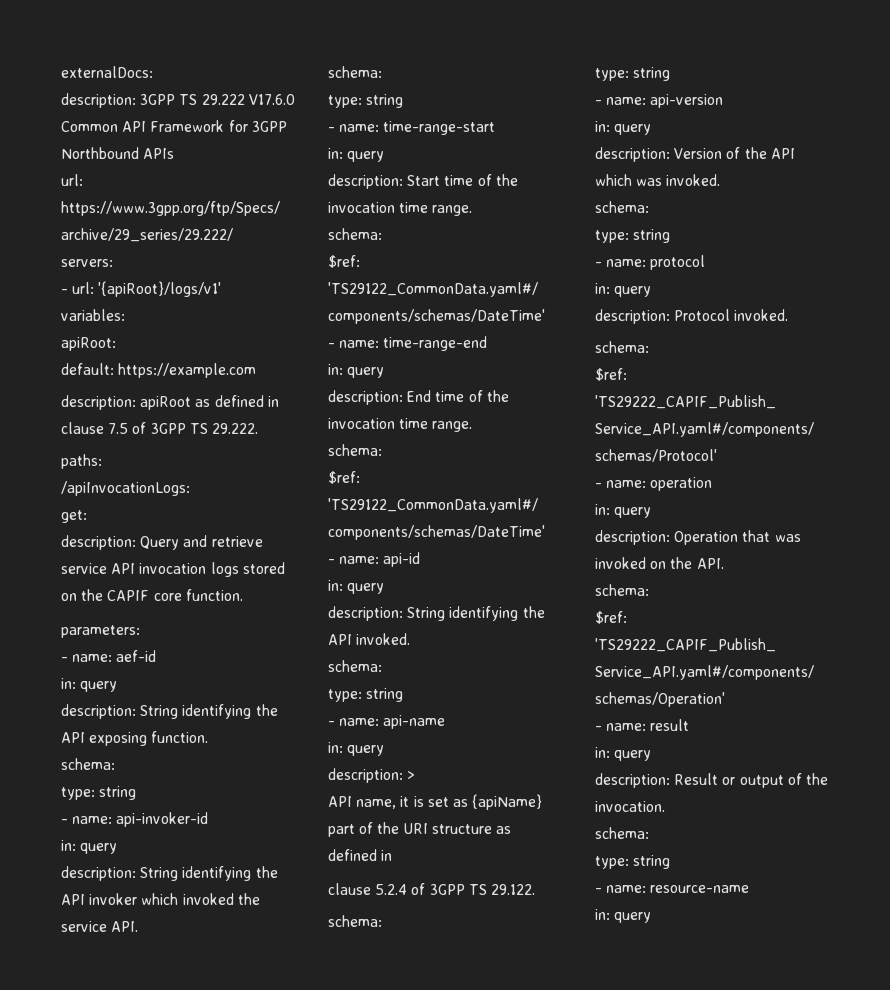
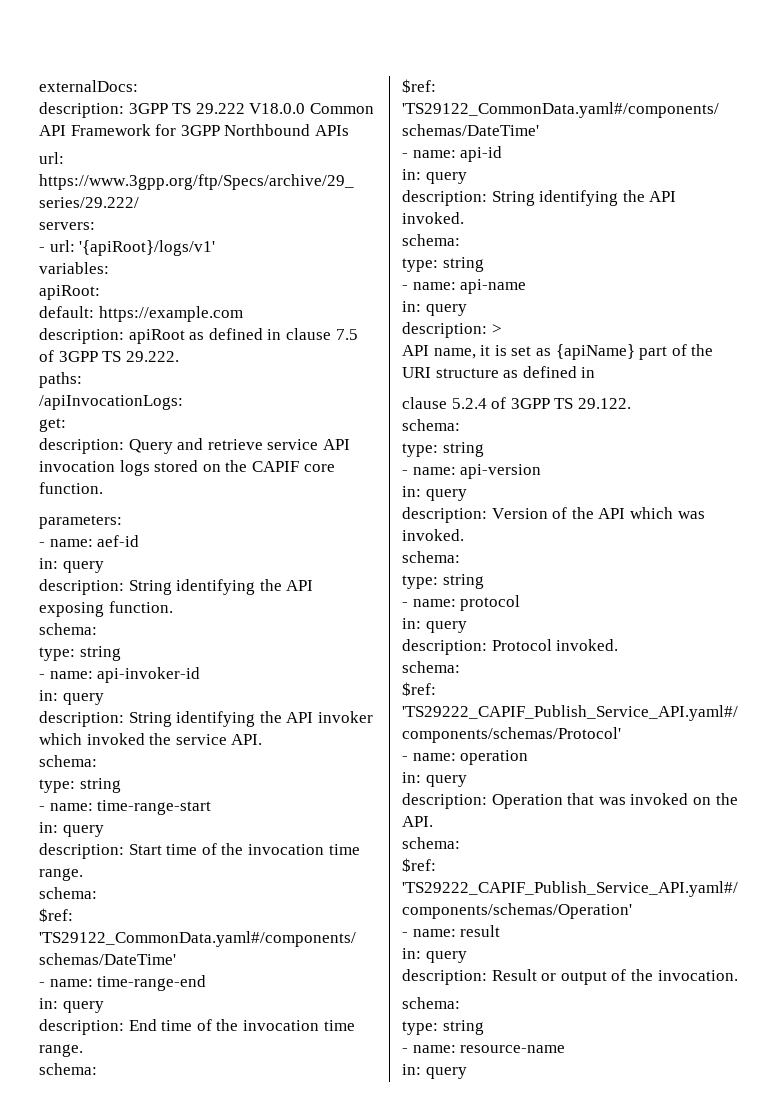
[248,94,295,105] V17.6.0 -> [249,103,306,114] V18.0.0

